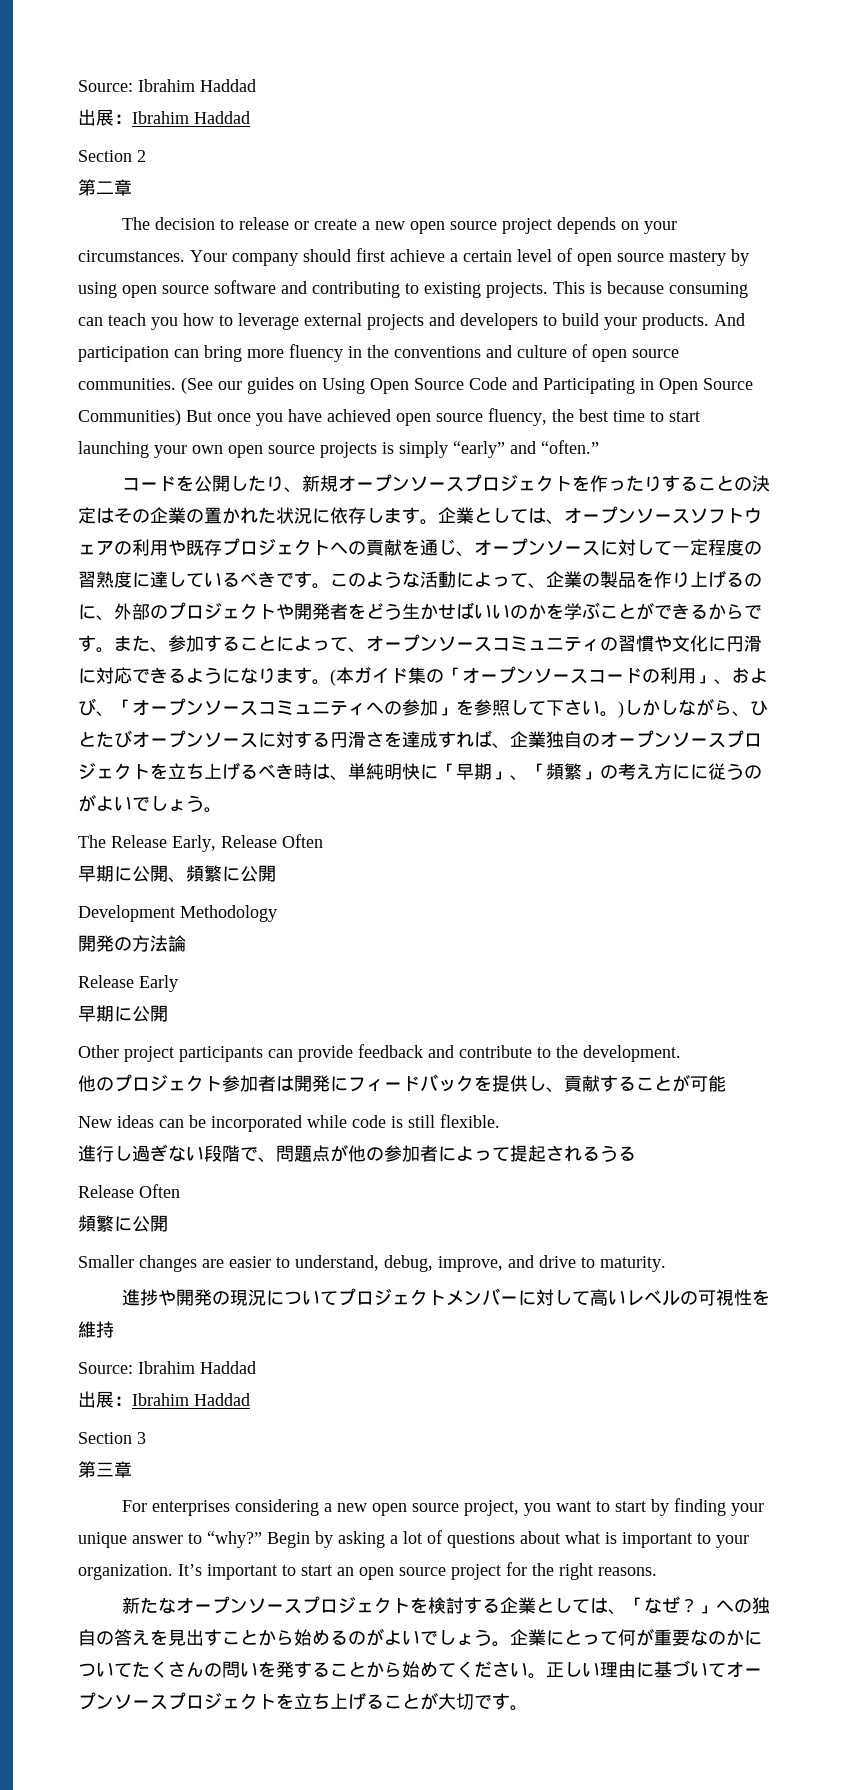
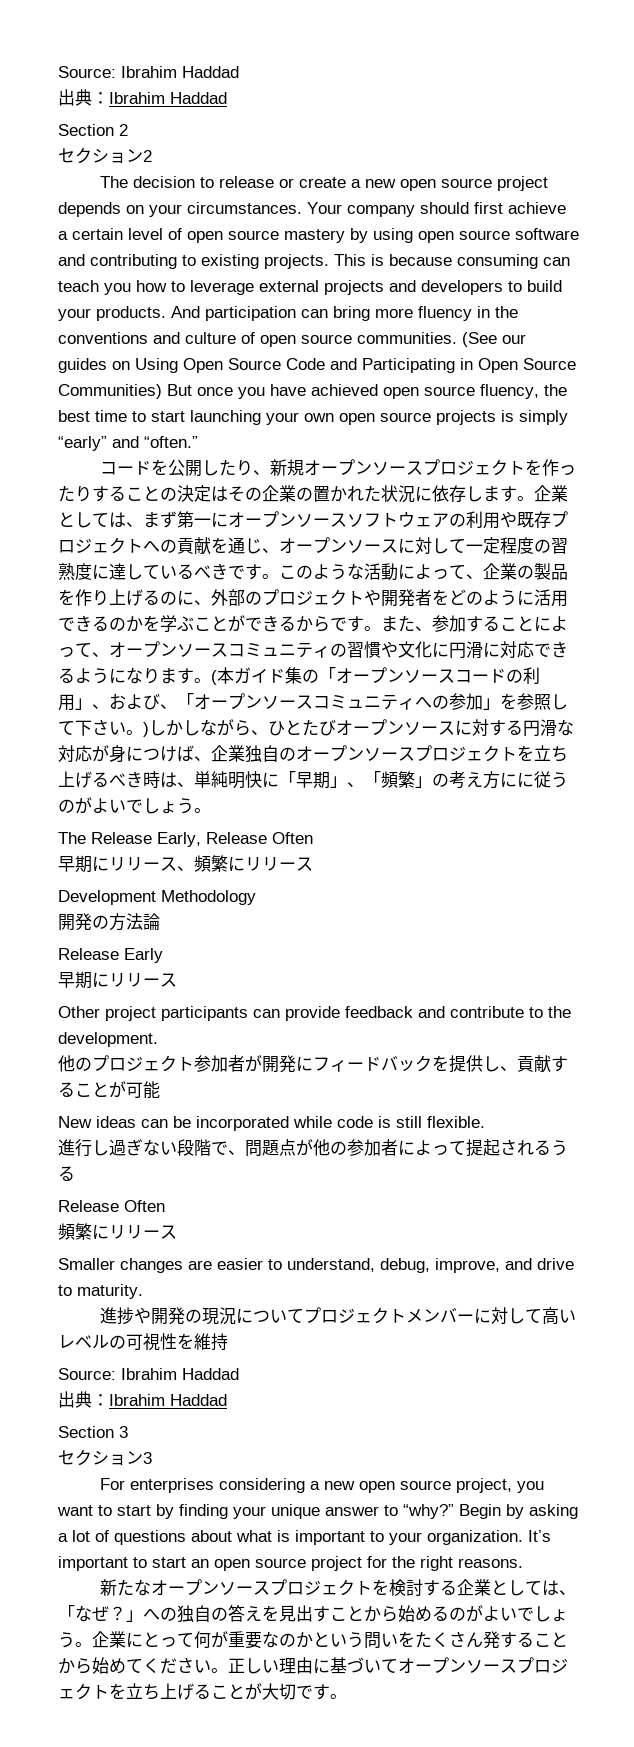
[78,79,256,92] [78,109,114,126] Source: Ibrahim Haddad // 出展 -> [58,66,239,78] [58,89,92,106] Source: Ibrahim Haddad // 出典
[78,179,132,196] 第二章 -> [58,147,152,164] セクション2
(564, 522) none -> [143,511,228,528] まず第一に
[384,602,510,620] う生かせばいい -> [466,589,568,607] [58,615,109,632] のように活用できる
[366,731,474,748] さを達成すれ -> [557,719,574,736] [58,745,177,763] な対応が身につけ
[132,865,276,883] 公開、頻繁に公開 -> [109,855,313,872] リリース、頻繁にリリース
[132,1005,168,1022] 公開 -> [109,973,177,987] リリース
[276,1076,294,1091] は -> [245,1055,262,1072] が
[132,1215,168,1232] 公開 -> [109,1225,177,1239] リリース
[96,1391,114,1408] 展 -> [75,1391,92,1408] 典
[78,1461,132,1478] 第三章 -> [58,1449,152,1466] セクション3
[744,1630,762,1646] [78,1661,276,1678] についてたくさんの問いを -> [313,1631,483,1649] という問いをたくさん

